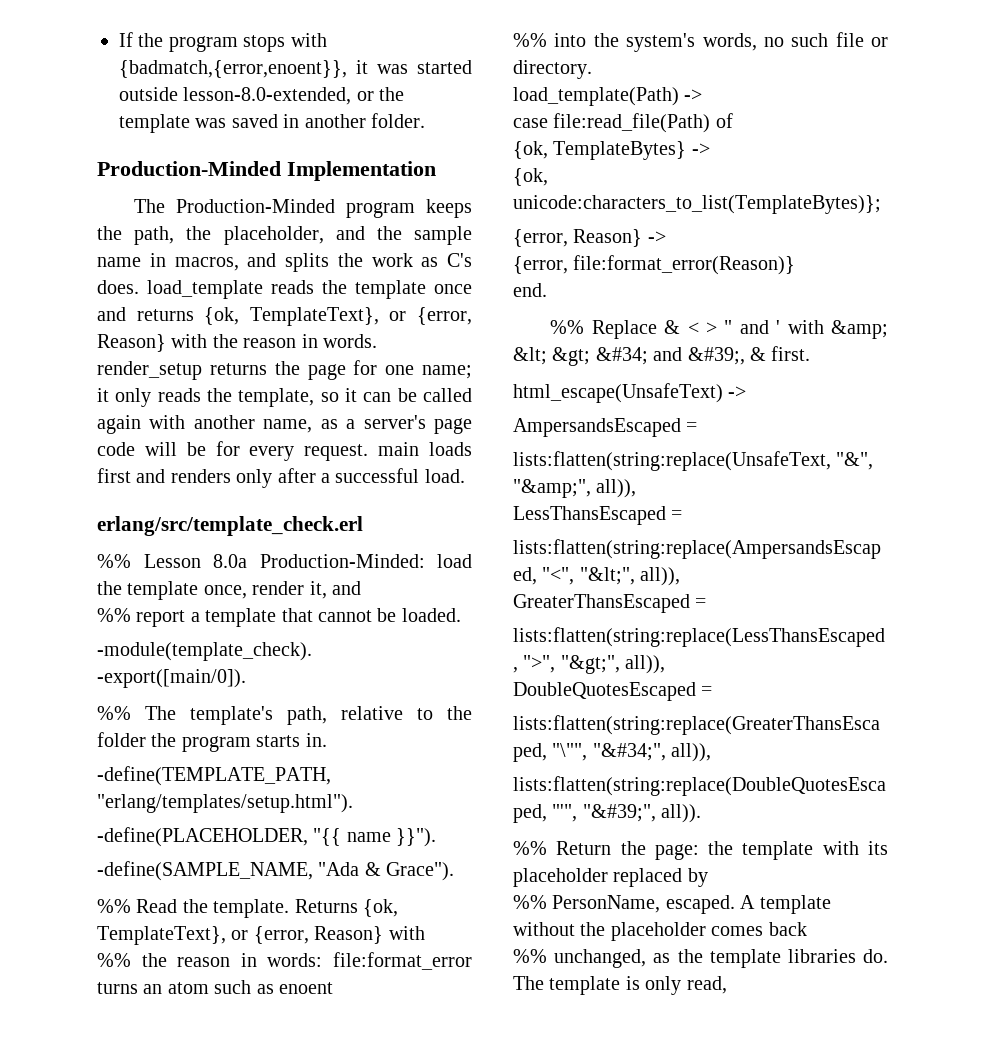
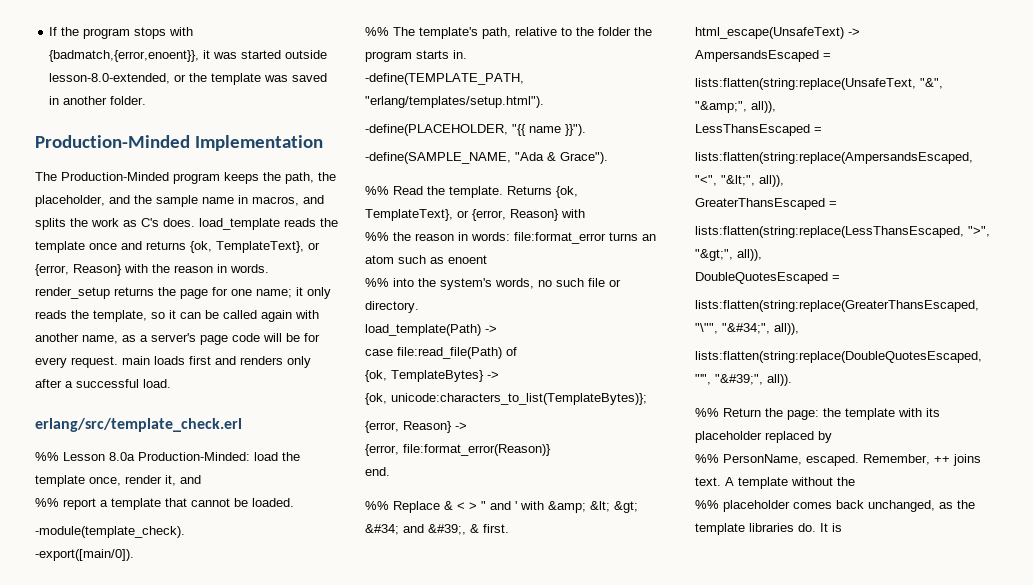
(735, 904) none -> [863,454,981,466] [695,477,721,486] Remember, ++ joins text.
(606, 929) none -> [695,500,719,509] // %%
[513,949,547,963] // %% -> (864, 504) none
[513,976,727,995] The template is only read, -> [820,523,842,532] It is

